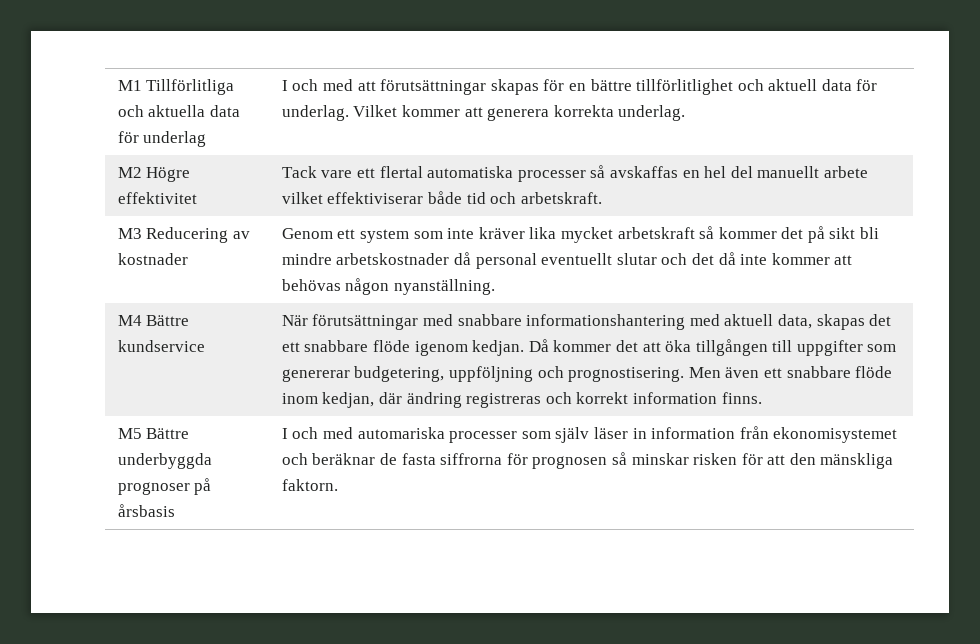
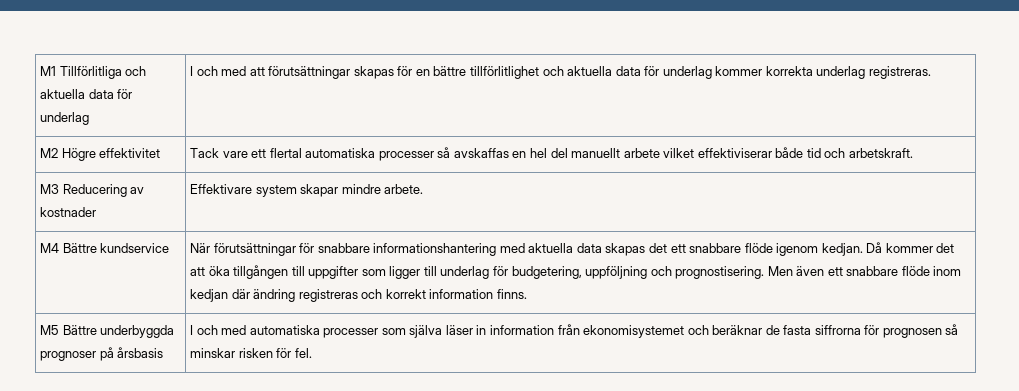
[768,79,878,91] [281,105,686,121] aktuell data för underlag. Vilket kommer att generera korrekta underlag. -> [567,66,931,79] aktuella data för underlag kommer korrekta underlag registreras.
[281,226,880,243] [281,252,853,269] [281,278,495,295] Genom ett system som inte kräver lika mycket arbetskraft så kommer det på sikt bli mindre arbetskostnader då personal eventuellt slutar och det då inte kommer att behövas någon nyanställning. -> [190,184,424,197] Effektivare system skapar mindre arbete.
[422,314,453,326] med -> [299,243,315,253] för
[724,314,812,329] aktuell data, -> [528,243,602,253] aktuella data
[281,369,350,382] genererar -> [389,266,509,279] ligger till underlag för
[322,392,375,408] kedjan, -> [190,289,229,302] kedjan
[357,427,445,439] automariska -> [249,325,320,335] automatiska
[555,427,590,443] själv -> [409,325,443,338] själva
[767,453,894,469] [281,479,338,491] att den mänskliga faktorn. -> [294,348,312,358] fel.

